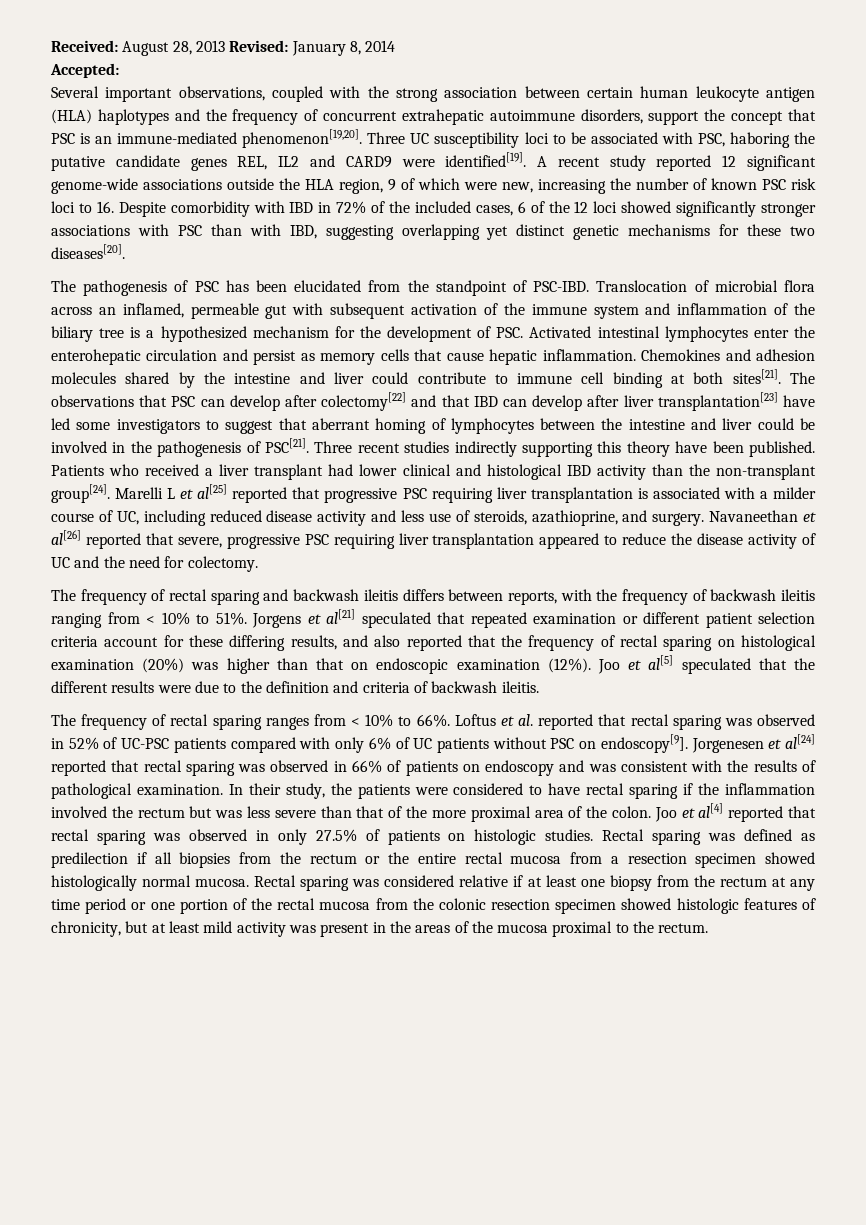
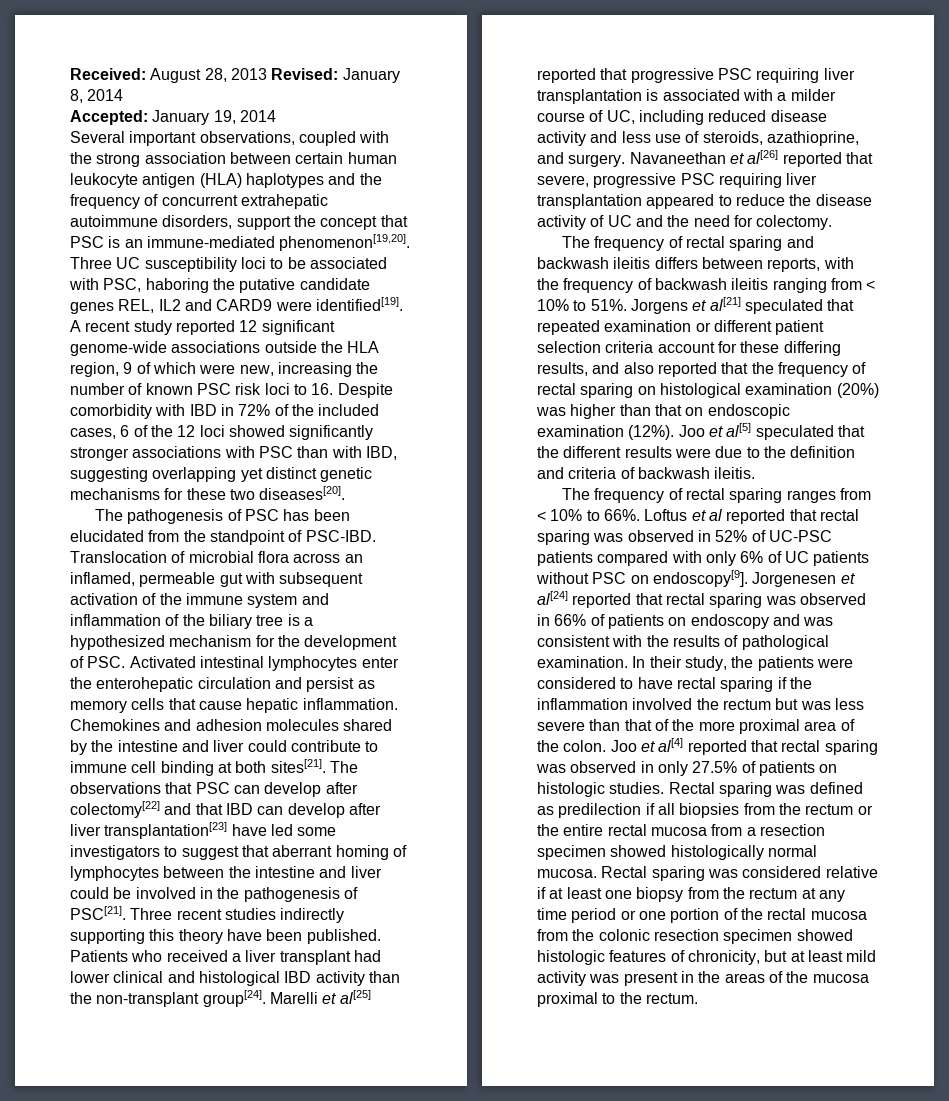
(119, 70) none -> [152,110,276,125] January 19, 2014
[167,488,176,499] L -> (318, 998) none
[518,714,534,726] al. -> [708,509,722,521] al

